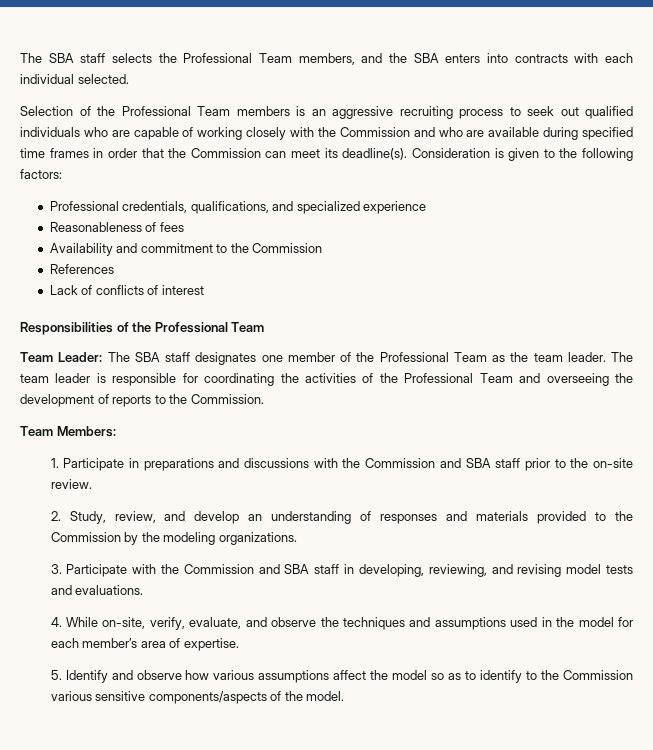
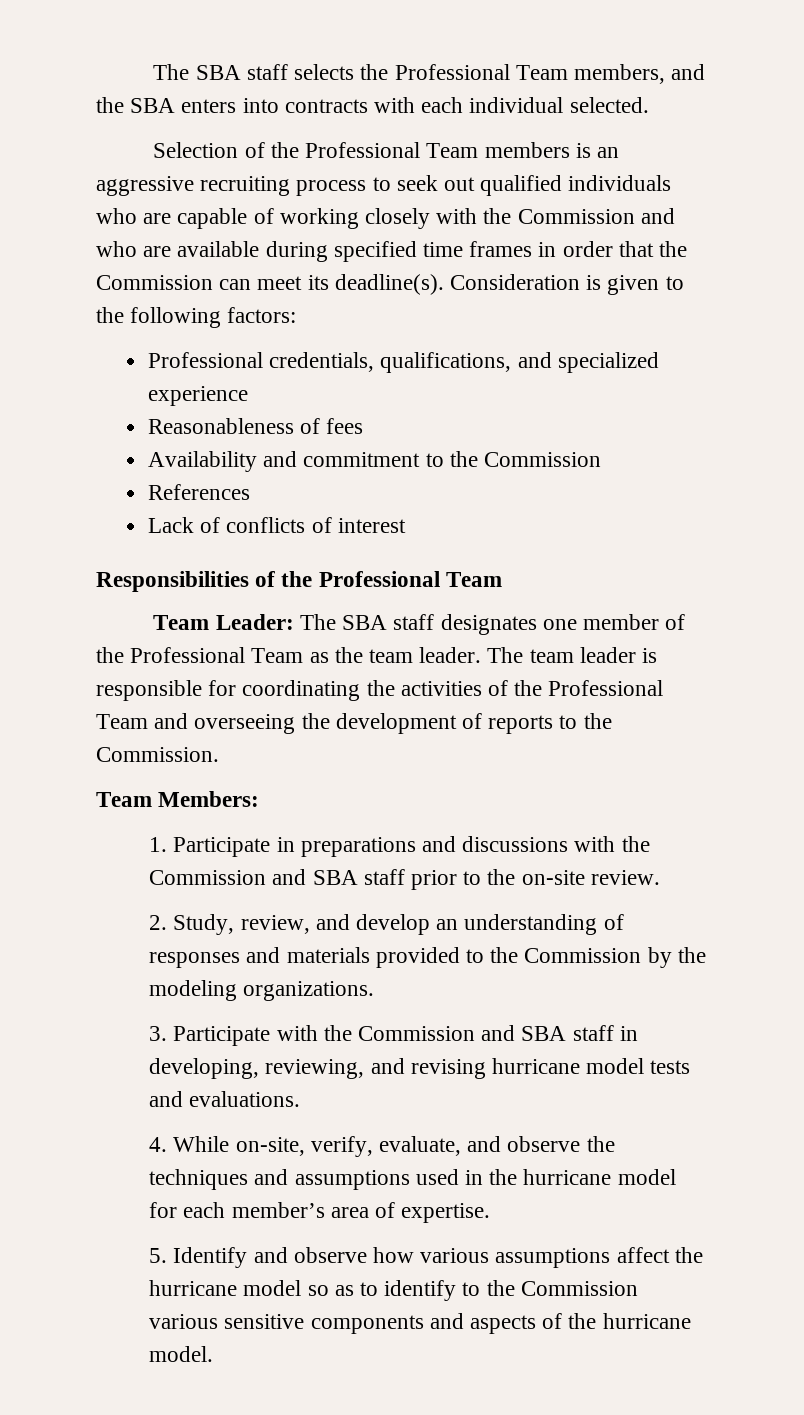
(562, 570) none -> [491,1058,580,1074] hurricane
(575, 622) none -> [523,1169,612,1185] hurricane
(389, 675) none -> [149,1280,238,1296] hurricane
[148,691,303,704] components/aspects of the -> [310,1313,691,1334] components and aspects of the hurricane

